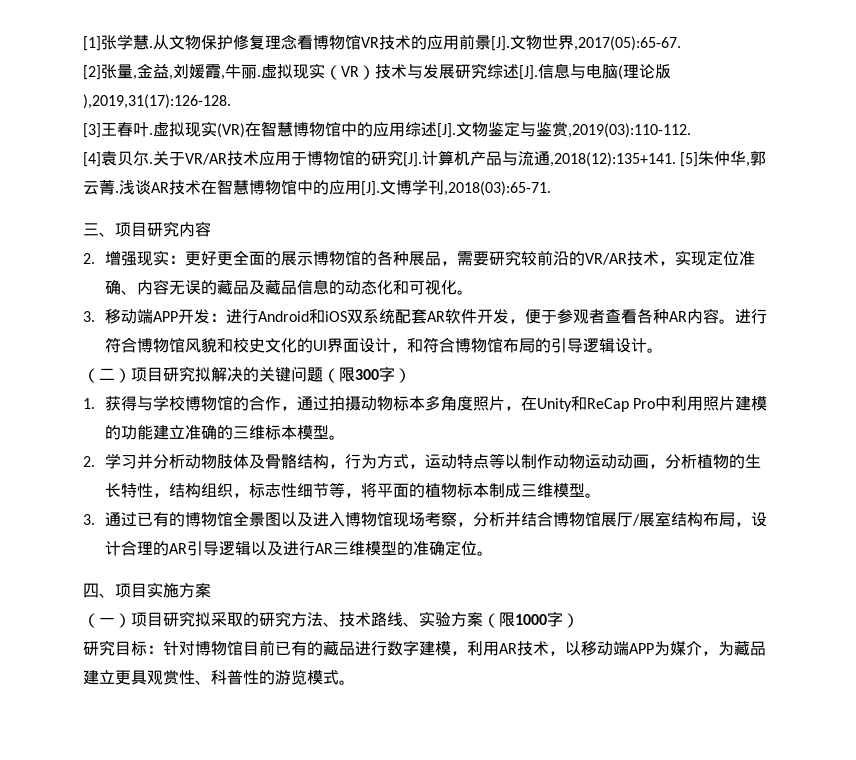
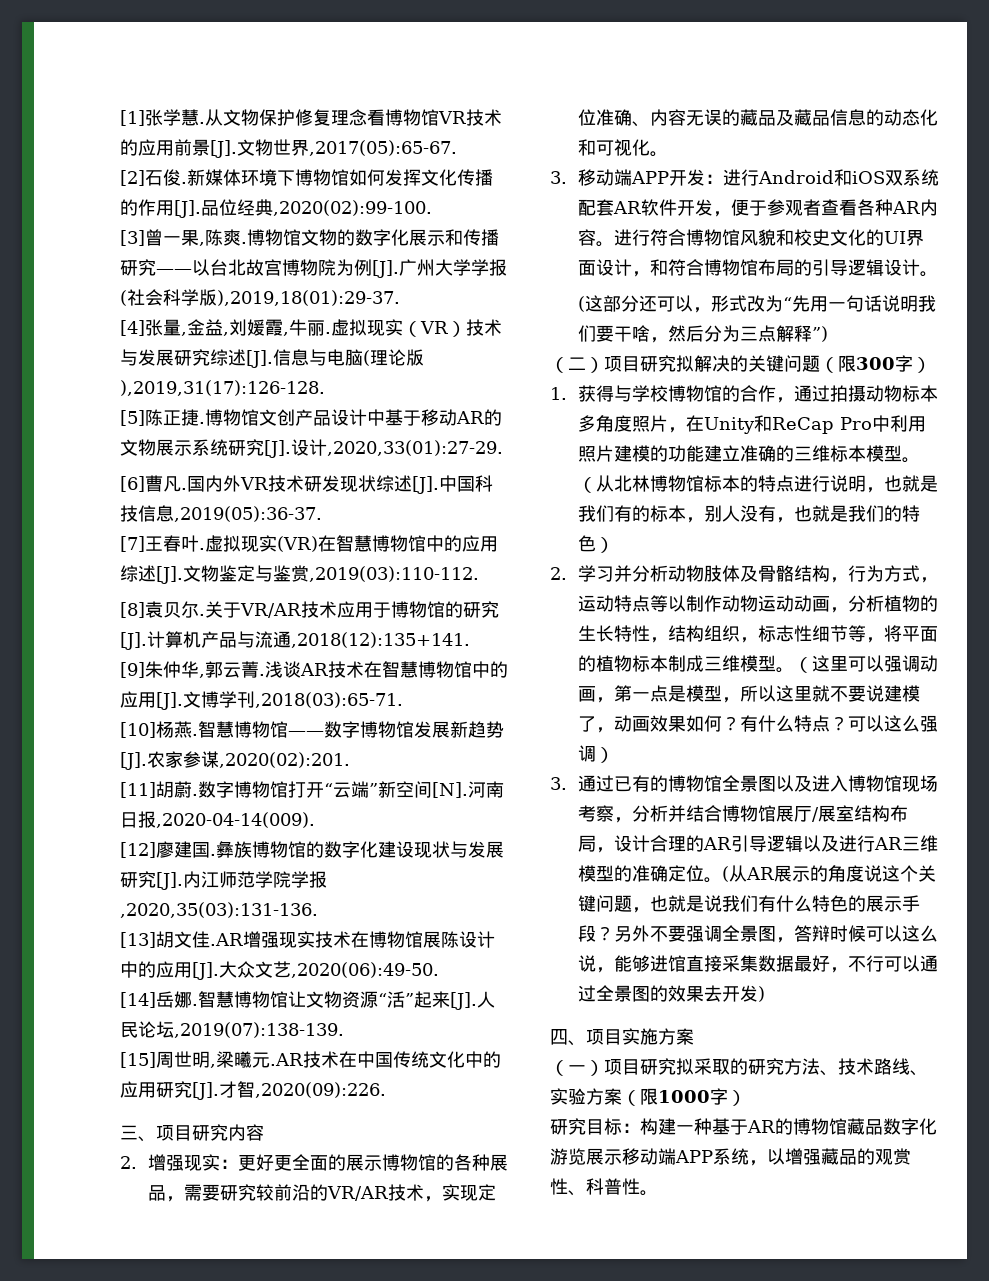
(101, 72) none -> [145,169,493,186] [120,199,432,218] [120,229,499,246] [120,259,507,278] [120,289,400,306] [120,320,145,336] 石俊.新媒体环境下博物馆如何发挥文化传播的作用[J].品位经典,2020(02):99-100. // [3]曾一果,陈爽.博物馆文物的数字化展示和传播研究——以台北故宫博物院为例[J].广州大学学报(社会科学版),2019,18(01):29-37. // [4]
[83,123,101,138] [3] -> [120,409,502,426] [120,439,503,458] [120,475,493,494] [120,505,322,522] [120,536,145,552] [5]陈正捷.博物馆文创产品设计中基于移动AR的文物展示系统研究[J].设计,2020,33(01):27-29. // [6]曹凡.国内外VR技术研发现状综述[J].中国科技信息,2019(05):36-37. // [7]
[83,152,101,167] [4] -> [120,602,145,618] [8]
[680,152,699,167] [5] -> [120,662,145,678] // [9]
(551, 188) none -> [120,721,504,738] [120,751,350,770] [120,781,504,798] [120,811,315,828] [120,841,504,858] [120,871,327,890] [120,902,318,918] [120,931,495,948] [120,961,439,980] [120,991,495,1010] [120,1021,344,1038] [120,1051,501,1068] [120,1081,386,1100] // [10]杨燕.智慧博物馆——数字博物馆发展新趋势[J].农家参谋,2020(02):201. // [11]胡蔚.数字博物馆打开“云端”新空间[N].河南日报,2020-04-14(009). // [12]廖建国.彝族博物馆的数字化建设现状与发展研究[J].内江师范学院学报,2020,35(03):131-136. // [13]胡文佳.AR增强现实技术在博物馆展陈设计中的应用[J].大众文艺,2020(06):49-50. // [14]岳娜.智慧博物馆让文物资源“活”起来[J].人民论坛,2019(07):138-139. // [15]周世明,梁曦元.AR技术在中国传统文化中的应用研究[J].才智,2020(09):226.
(664, 350) none -> [577,295,936,313] [577,325,828,343] // (这部分还可以，形式改为“先用一句话说明我们要干啥，然后分为三点解释”)
(346, 437) none -> [577,475,938,493] [577,505,920,523] [577,535,614,553] （从北林博物馆标本的特点进行说明，也就是我们有的标本，别人没有，也就是我们的特色）
(602, 495) none -> [793,655,938,673] [577,685,920,703] [577,715,938,733] [577,745,614,763] （这里可以强调动画，第一点是模型，所以这里就不要说建模了，动画效果如何？有什么特点？可以这么强调）
(494, 553) none -> [721,865,936,882] [577,895,920,913] [577,925,938,943] [577,955,938,973] [577,985,765,1002] (从AR展示的角度说这个关键问题，也就是说我们有什么特色的展示手段？另外不要强调全景图，答辩时候可以这么说，能够进馆直接采集数据最好，不行可以通过全景图的效果去开发)
[163,640,766,656] [83,670,147,685] 针对博物馆目前已有的藏品进行数字建模，利用AR技术，以移动端APP为媒介，为藏品建立更具 -> [640,1118,937,1135] [550,1148,875,1166] 构建一种基于AR的博物馆藏品数字化游览展示移动端APP系统，以增强藏品的
[259,669,339,685] 的游览模式 -> (640, 1186) none

